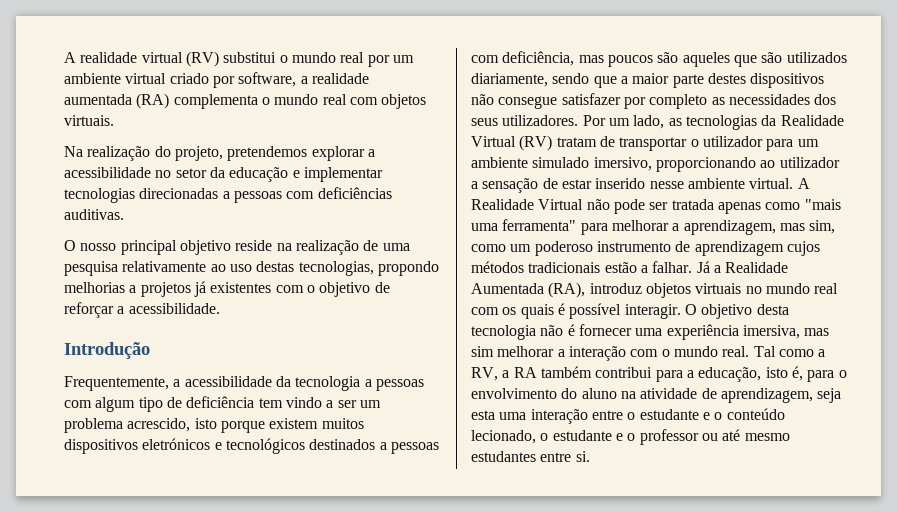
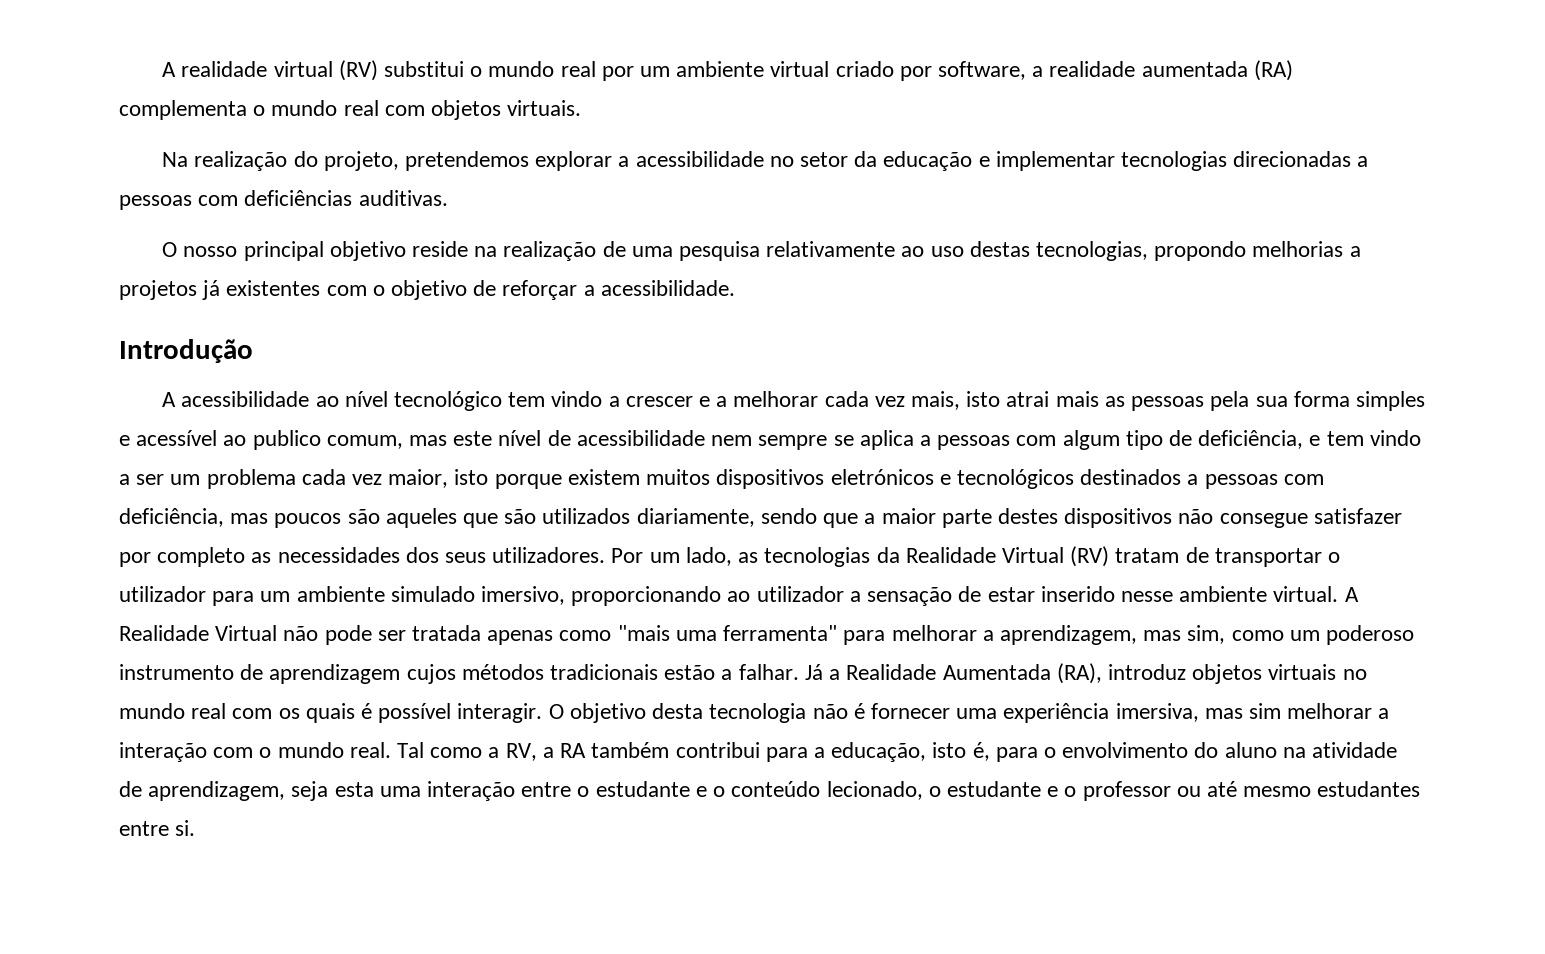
[64,376,361,391] Frequentemente, a acessibilidade da tecnologia -> [162,391,1425,411] [119,430,914,450] A acessibilidade ao nível tecnológico tem vindo a crescer e a melhorar cada vez mais, isto atrai mais as pessoas pela sua forma simples e acessível ao publico comum, mas este nível de acessibilidade nem sempre se aplica
[186,396,255,408] deficiência -> [1198,430,1321,449] deficiência, e
[127,418,191,432] acrescido, -> [301,469,449,488] cada vez maior,

